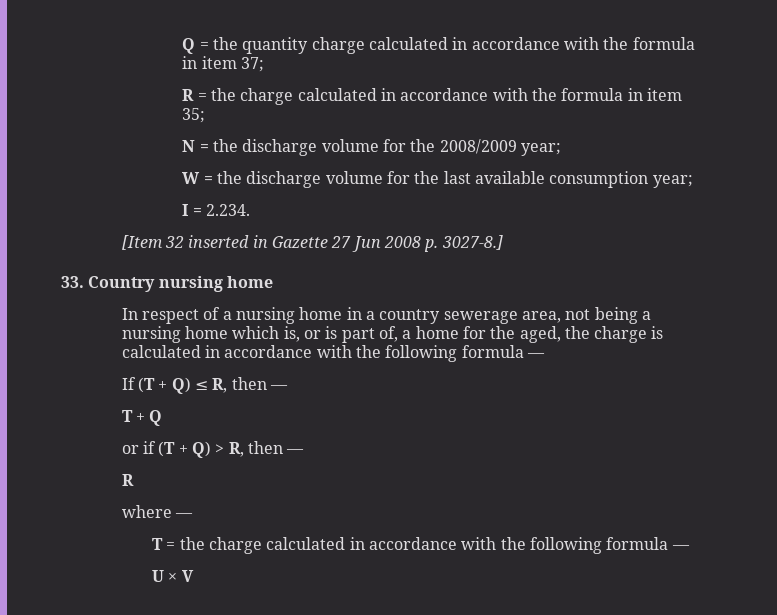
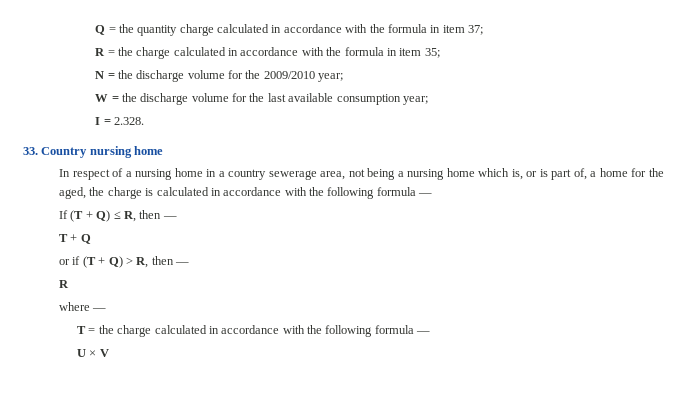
[439,139,517,154] 2008/2009 -> [263,71,315,79] 2009/2010
[206,204,251,216] [121,235,503,252] 2.234. // [Item 32 inserted in Gazette 27 Jun 2008 p. 3027-8.] -> [113,117,144,125] 2.328.

